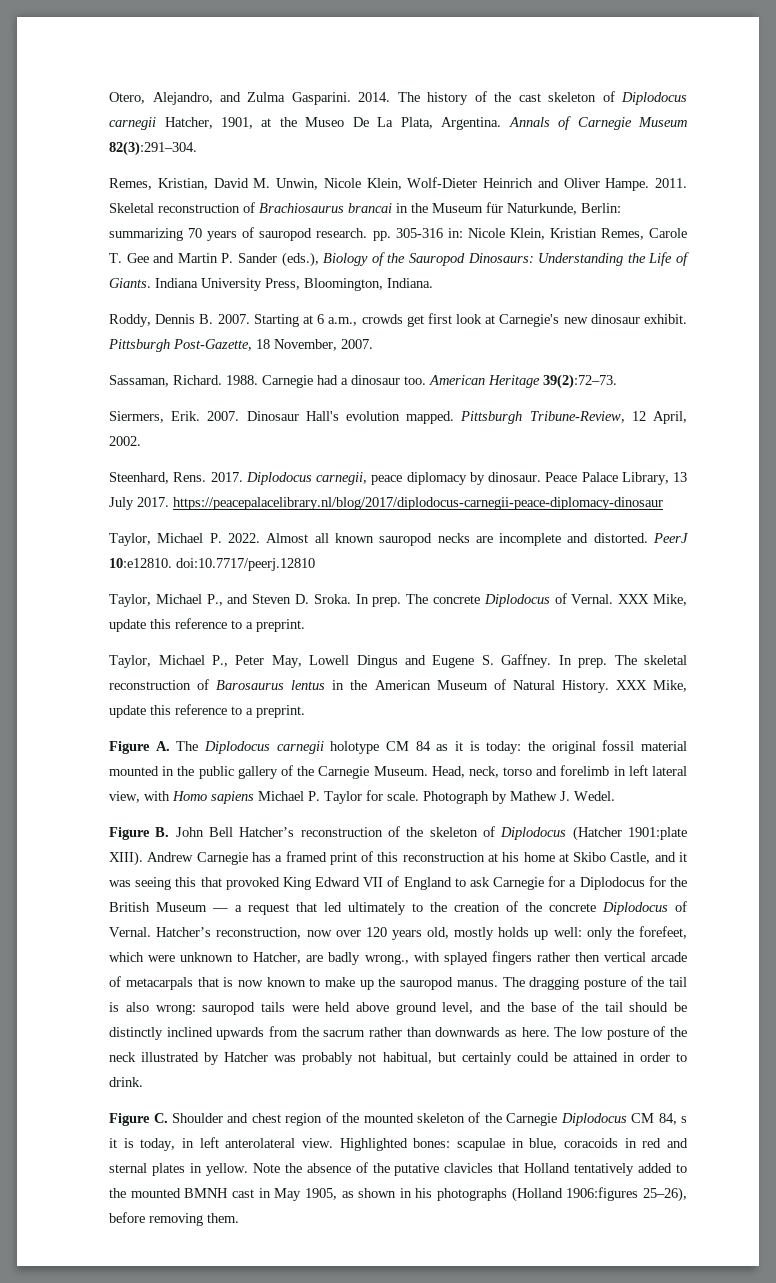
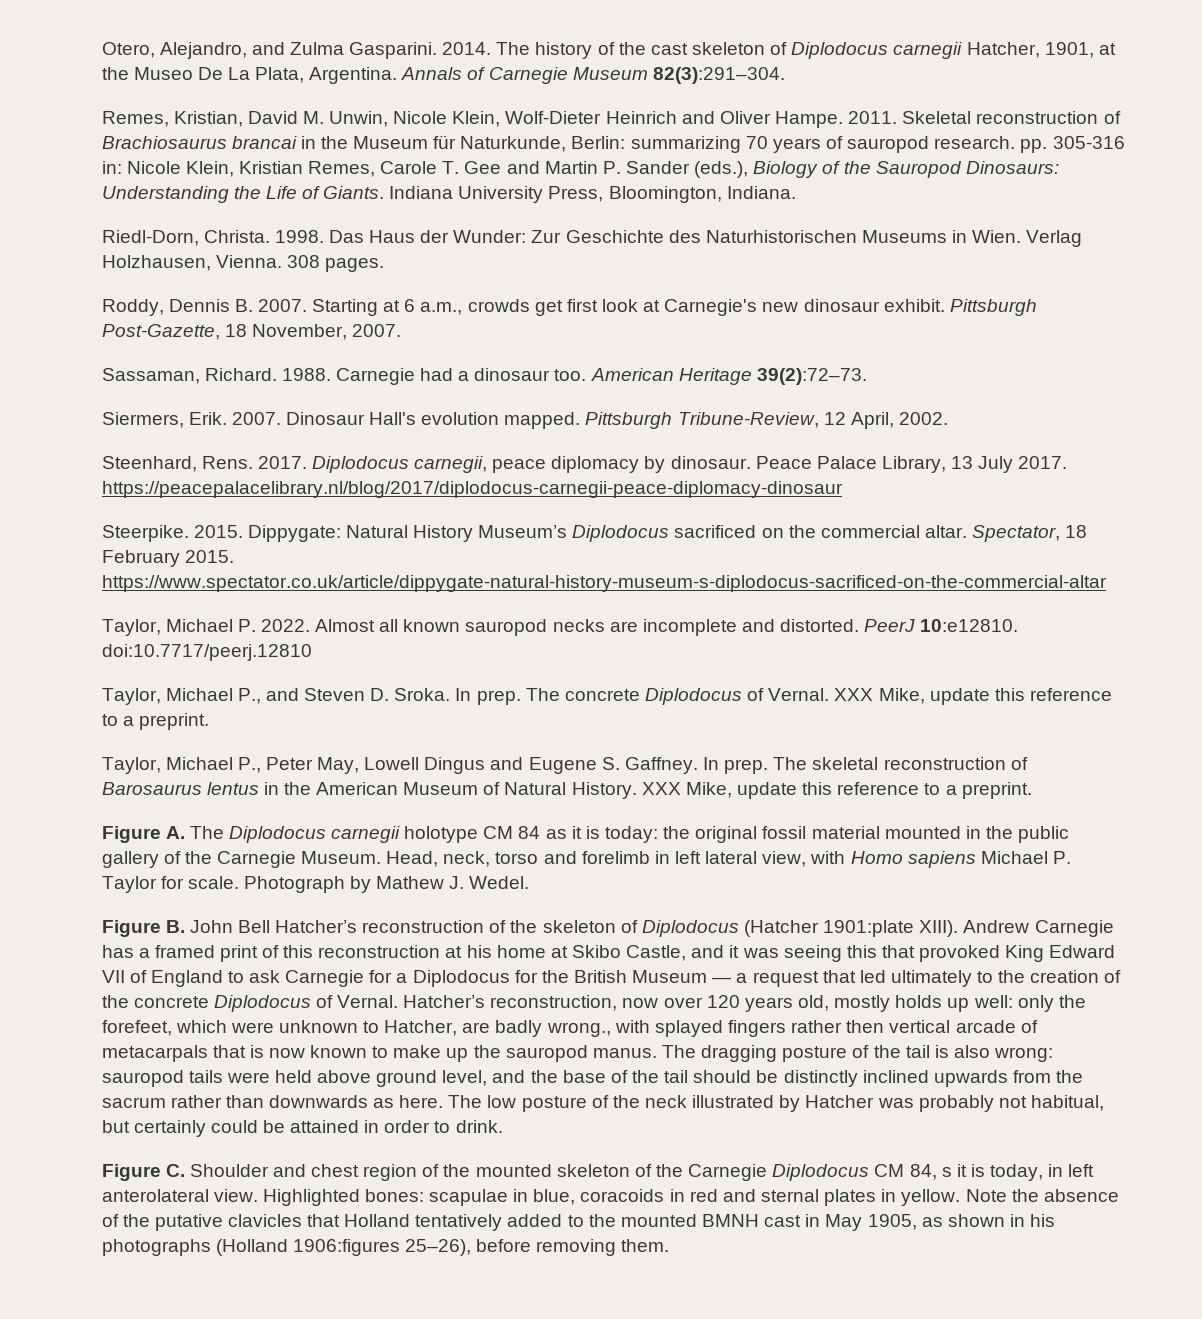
(434, 283) none -> [101,230,1083,247] [101,255,384,272] // Riedl-Dorn, Christa. 1998. Das Haus der Wunder: Zur Geschichte des Naturhistorischen Museums in Wien. Verlag Holzhausen, Vienna. 308 pages.
(664, 503) none -> [101,525,1088,542] [101,550,234,567] [101,575,1107,592] // Steerpike. 2015. Dippygate: Natural History Museum’s Diplodocus sacrificed on the commercial altar. Spectator, 18 February 2015. https://www.spectator.co.uk/article/dippygate-natural-history-museum-s-diplodocus-sacrificed-on-the-commercial-altar

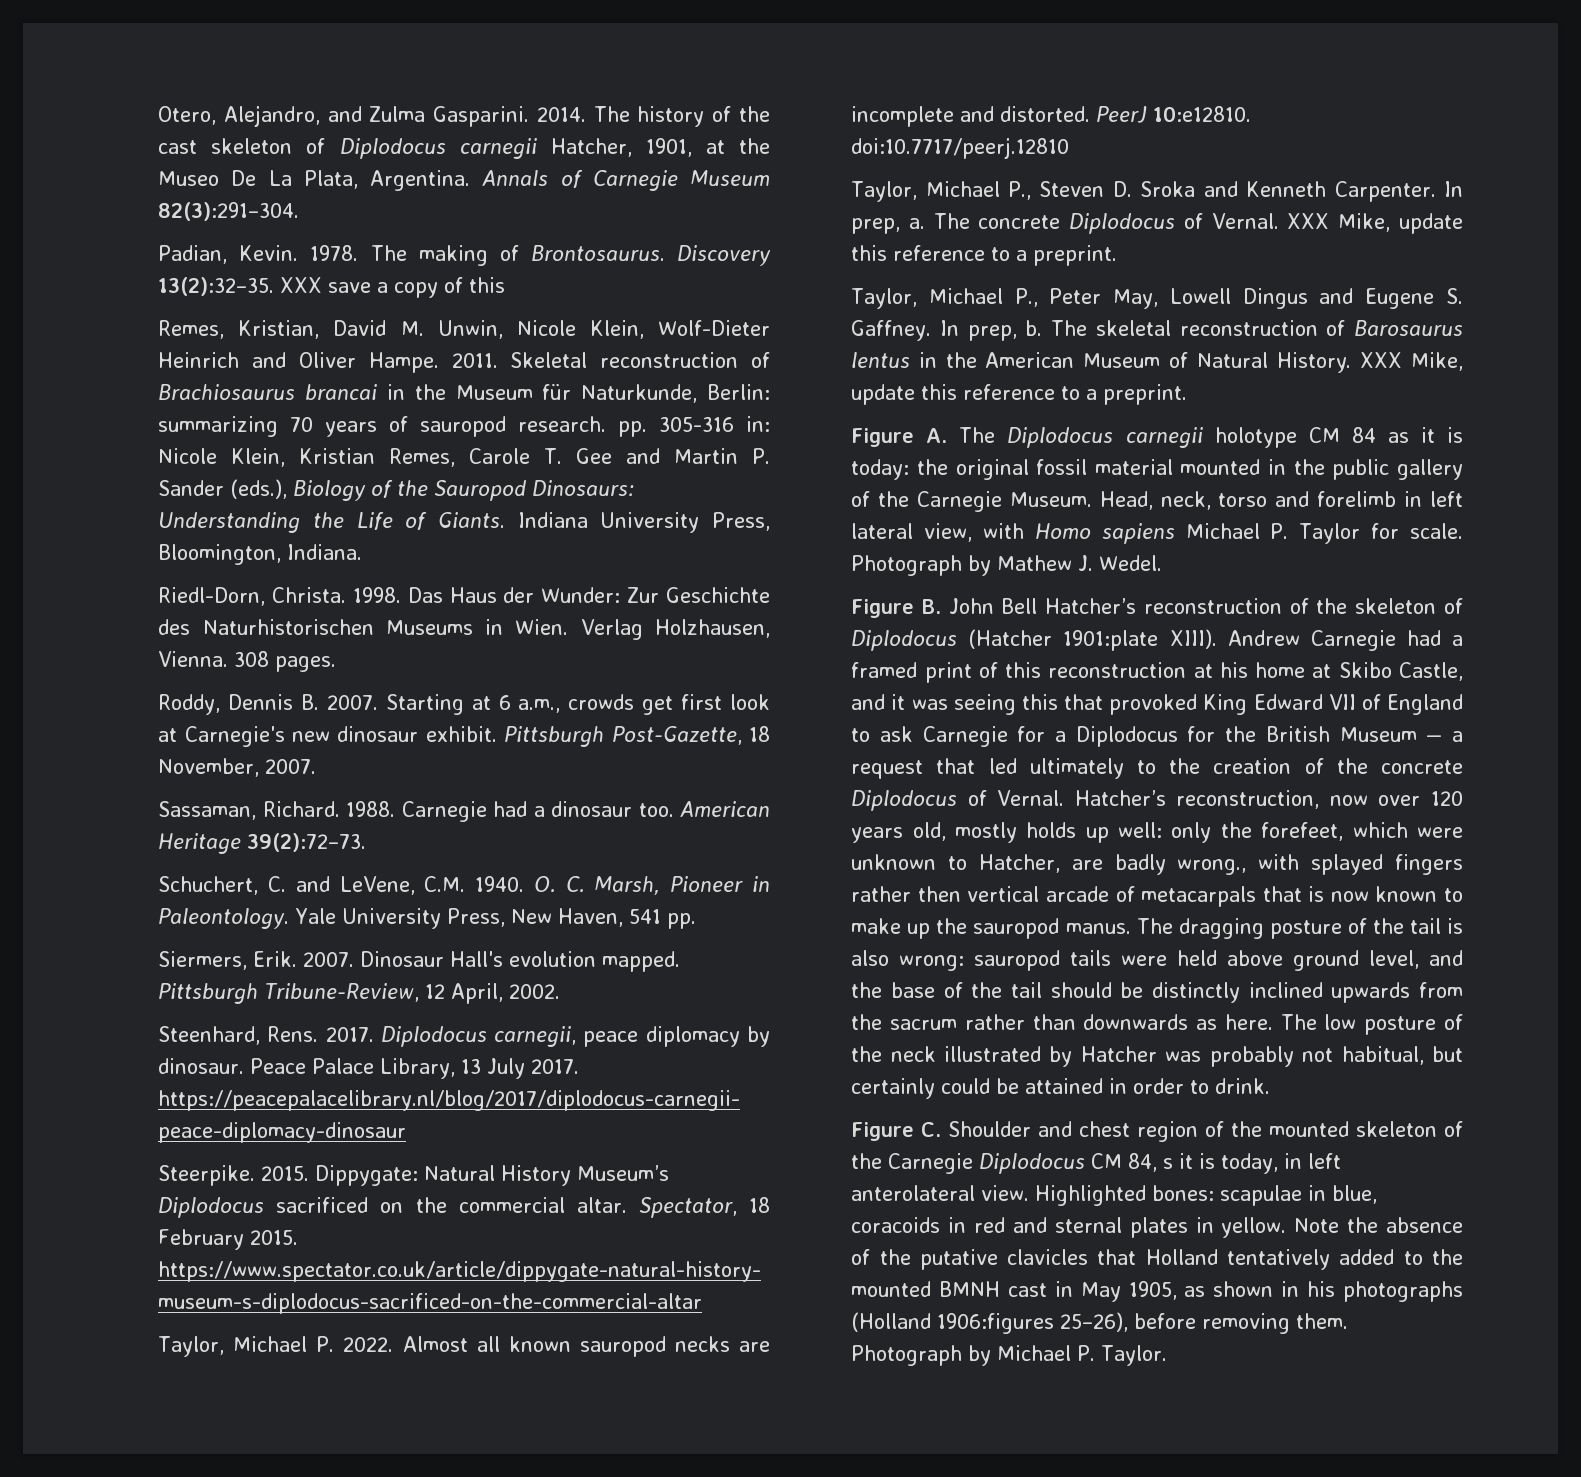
(785, 75) none -> [158,245,771,266] [158,277,506,298] // Padian, Kevin. 1978. The making of Brontosaurus. Discovery 13(2):32–35. XXX save a copy of this
(867, 376) none -> [158,876,771,895] [158,908,697,929] // Schuchert, C. and LeVene, C.M. 1940. O. C. Marsh, Pioneer in Paleontology. Yale University Press, New Haven, 541 pp.
[265,688,299,701] and -> (1032, 190) none
[394,688,521,705] Sroka. In prep. -> [1140,181,1463,202] [851,218,925,234] Sroka and Kenneth Carpenter. In prep, a.
[724,759,769,774] prep. -> [967,320,1043,341] prep, b.
[101,945,134,958] has -> [1406,630,1441,646] had
(670, 1245) none -> [851,1345,1168,1366] Photograph by Michael P. Taylor.

